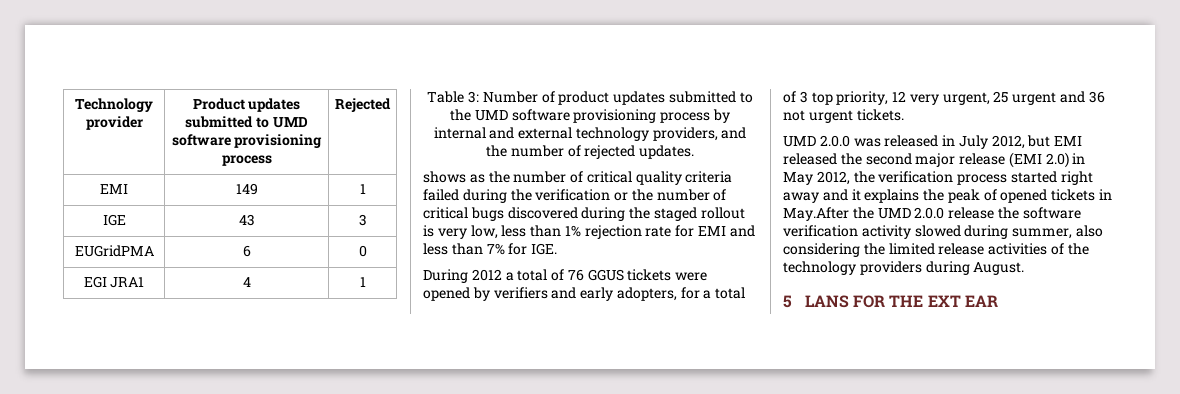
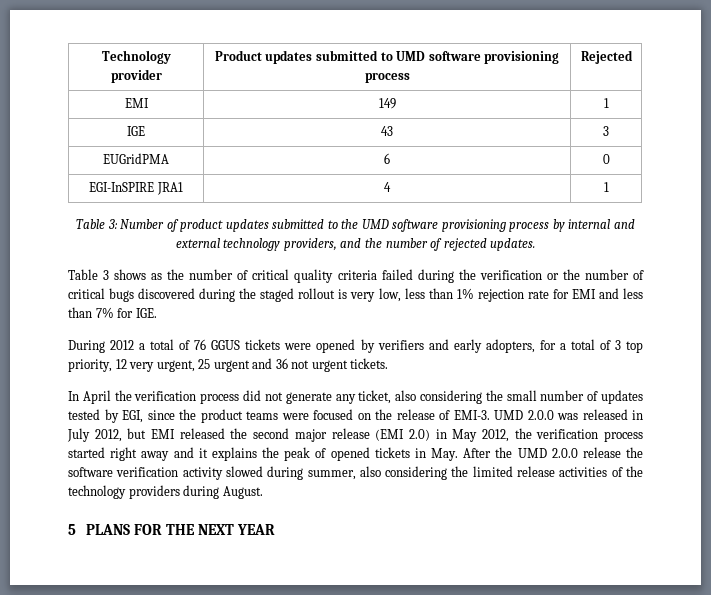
[83,276,107,288] EGI -> [89,182,155,192] EGI-InSPIRE
(695, 152) none -> [68,269,110,280] Table 3
(904, 115) none -> [68,390,643,404] [68,409,490,423] In April the verification process did not generate any ticket, also considering the small number of updates tested by EGI, since the product teams were focused on the release of EMI-3.
[783,207,849,221] May.After -> [431,448,492,461] May. After
[804,295,849,308] LANS -> [85,524,130,535] PLANS
[927,295,999,307] EXT EAR -> [197,524,275,535] NEXT YEAR

